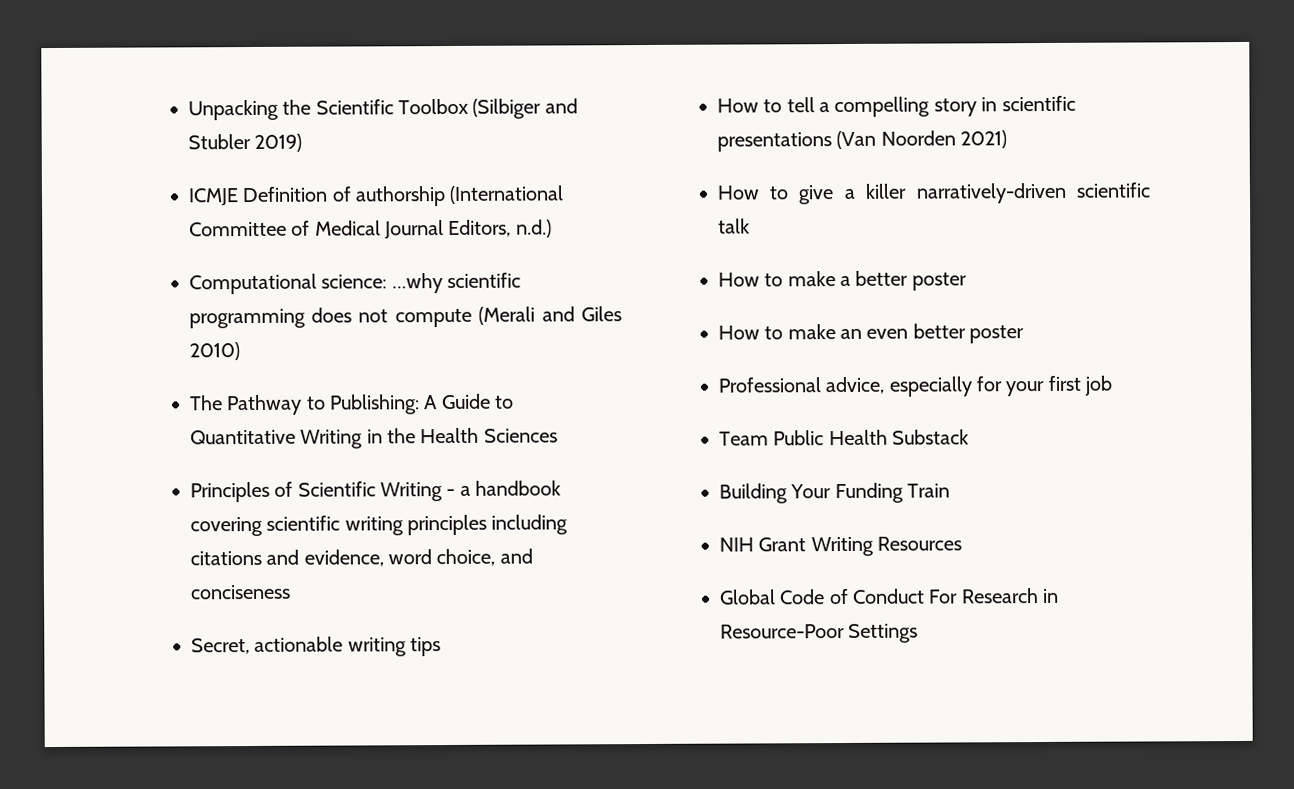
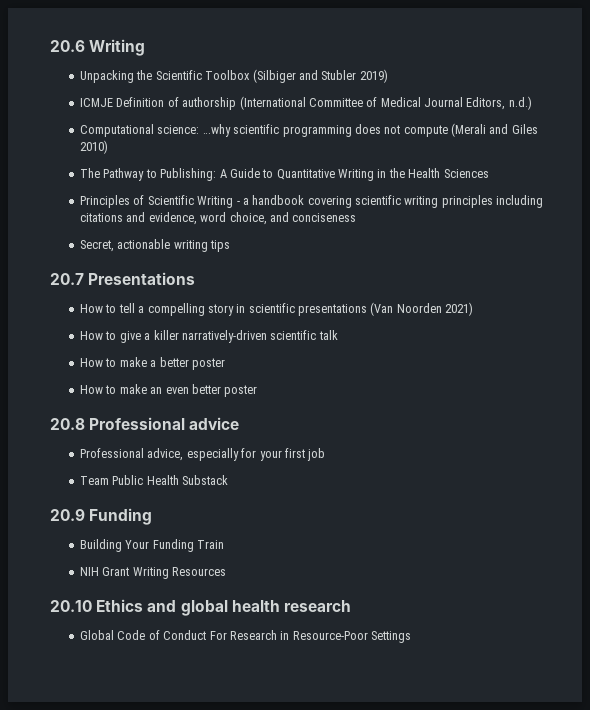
(187, 110) none -> [50,39,146,56] 20.6 Writing //
(441, 647) none -> [50,272,196,285] // 20.7 Presentations
(1025, 334) none -> [50,417,240,430] // 20.8 Professional advice
(969, 437) none -> [50,508,153,525] // 20.9 Funding
(962, 543) none -> [50,599,351,616] // 20.10 Ethics and global health research

